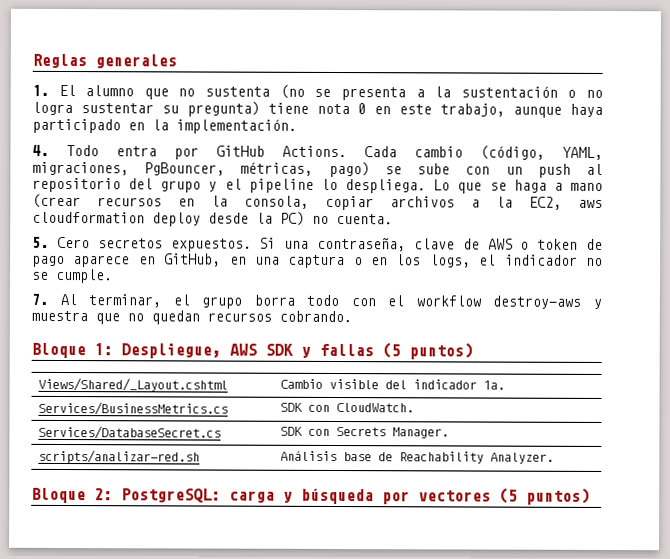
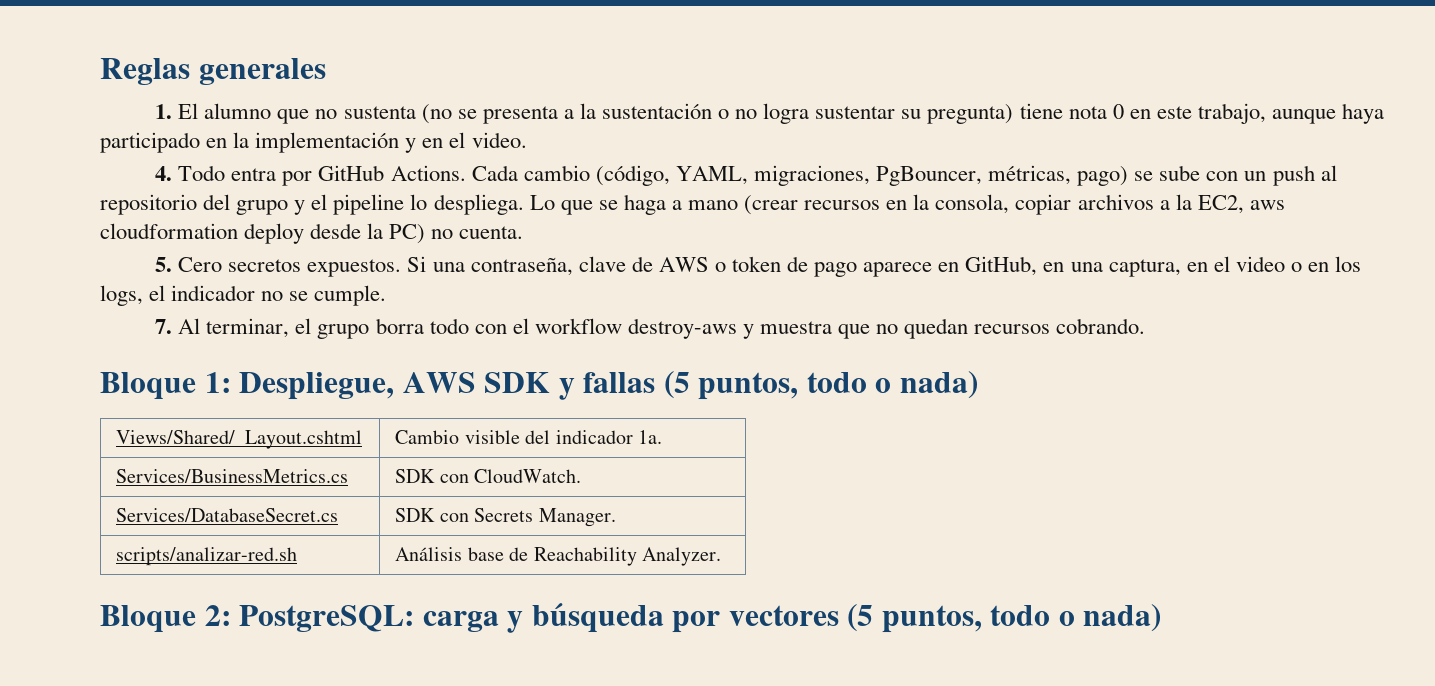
[176,118,297,134] implementación. -> [255,132,527,153] implementación y en el video.
[288,254,346,269] captura -> [1108,256,1285,277] captura, en el video
[409,342,473,360] puntos) -> [698,371,978,400] puntos, todo o nada)
[526,487,590,505] puntos) -> [881,604,1162,633] puntos, todo o nada)

